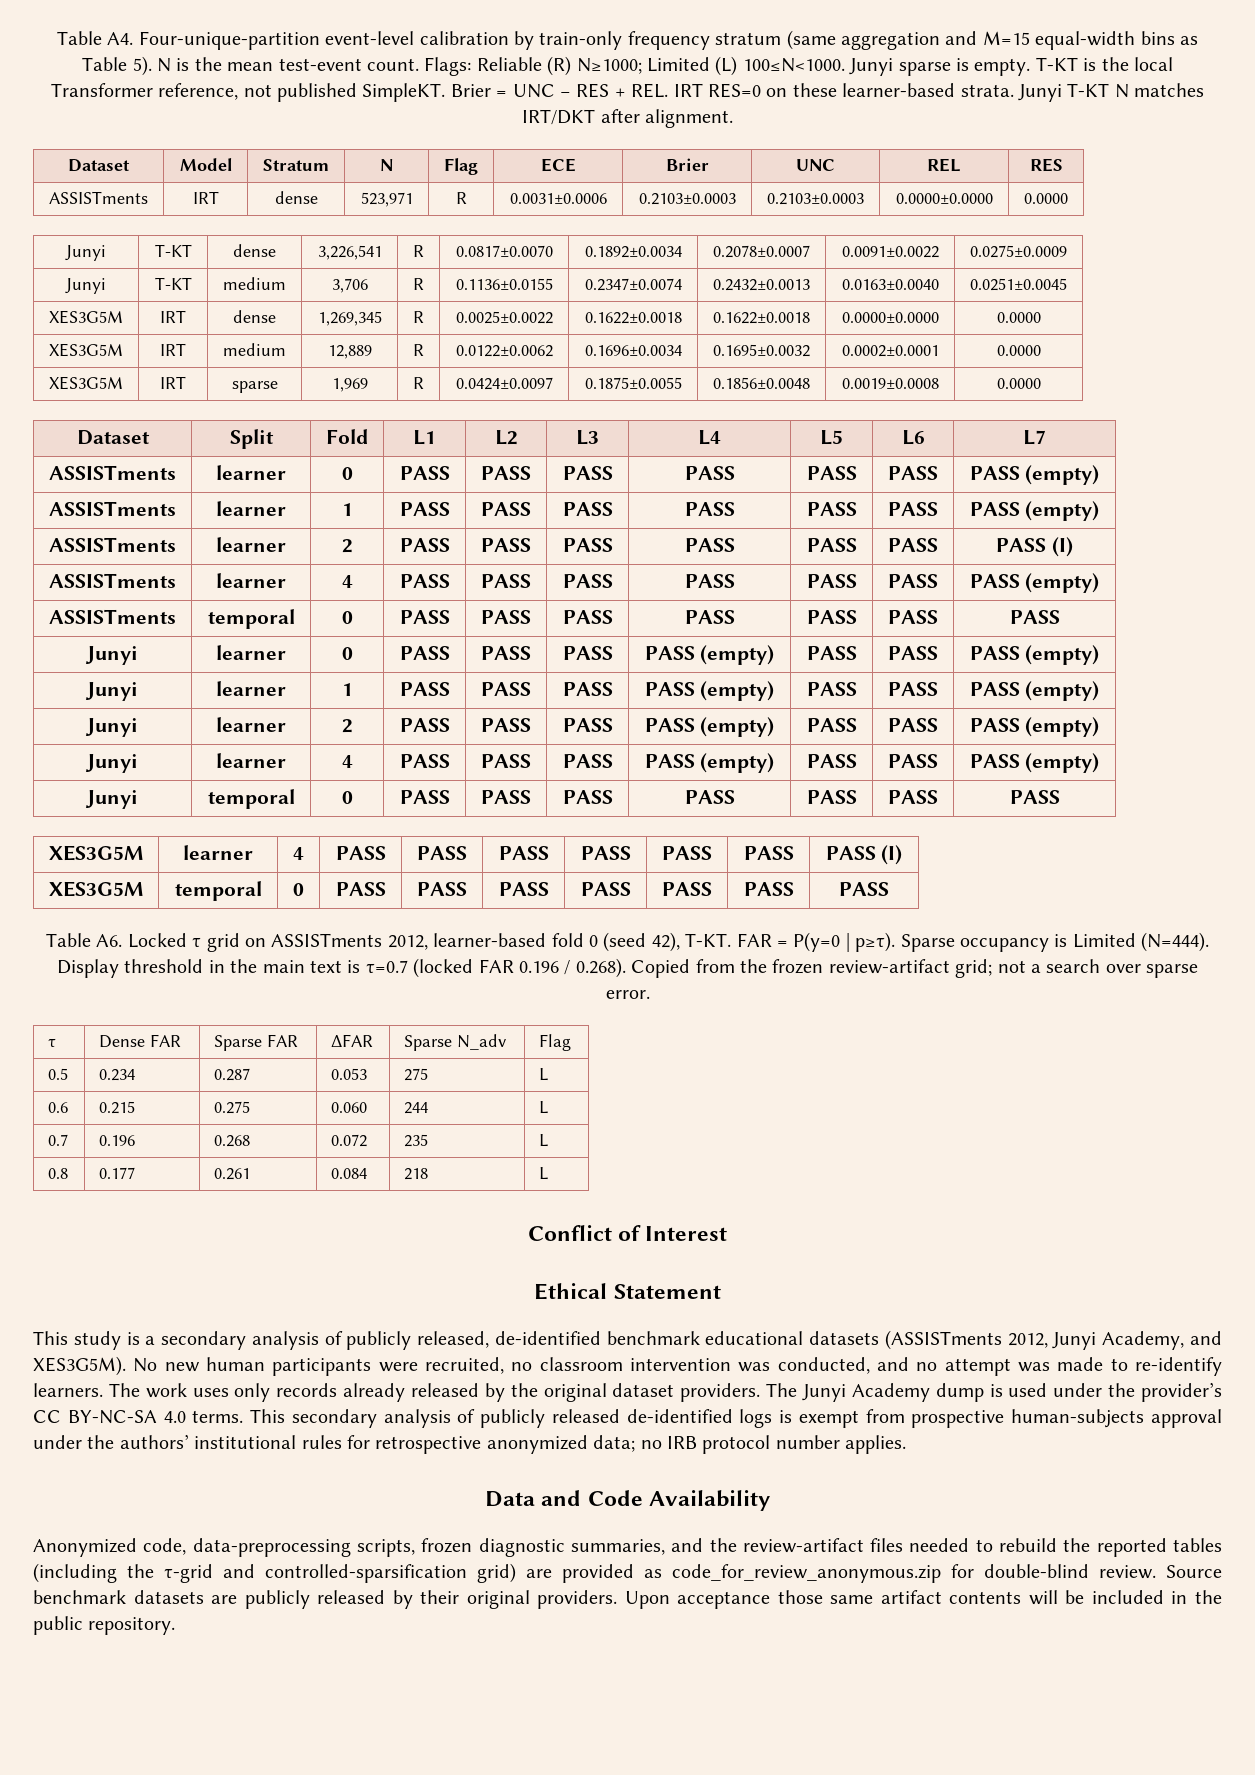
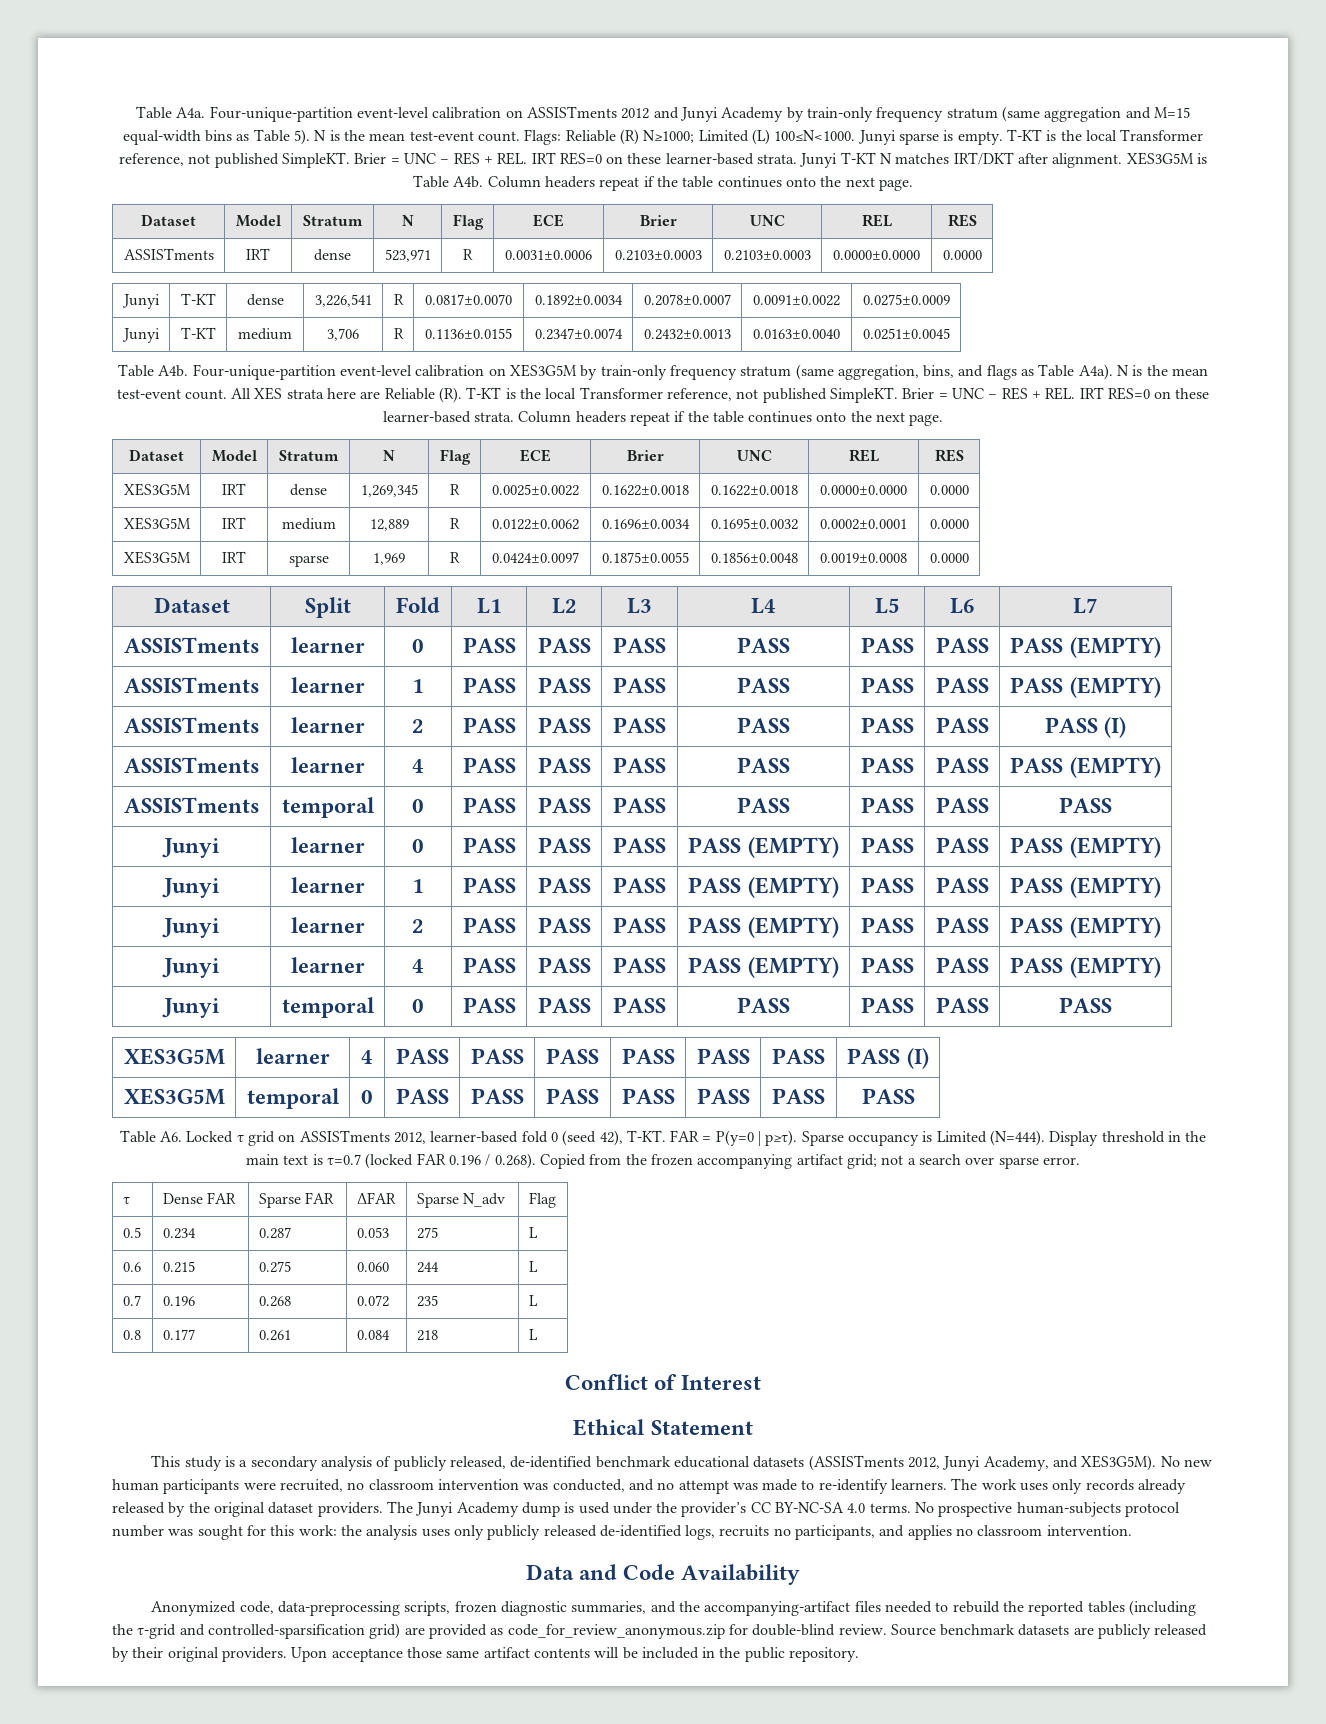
[57,31,509,50] Table A4. Four-unique-partition event-level calibration -> [136,106,784,122] Table A4a. Four-unique-partition event-level calibration on ASSISTments 2012 and Junyi Academy
(733, 118) none -> [1126,152,1208,165] [413,175,913,191] XES3G5M is Table A4b. Column headers repeat if the table continues onto the next page.
(1067, 284) none -> [117,364,1209,380] [116,387,1210,403] [382,411,944,426] [129,449,184,461] [211,450,257,462] [279,450,339,461] [383,450,395,461] [439,449,471,465] [520,449,551,462] [626,450,664,461] [736,450,772,461] [848,449,879,462] [934,449,964,462] // Table A4b. Four-unique-partition event-level calibration on XES3G5M by train-only frequency stratum (same aggregation, bins, and flags as Table A4a). N is the mean test-event count. All XES strata here are Reliable (R). T-KT is the local Transformer reference, not published SimpleKT. Brier = UNC − RES + REL. IRT RES=0 on these learner-based strata. Column headers repeat if the table continues onto the next page. // Dataset | Model | Stratum | N | Flag | ECE | Brier | UNC | REL | RES
[1025,465,1100,485] (empty) -> [1069,637,1161,658] (EMPTY)
[1025,501,1100,521] (empty) -> [1069,677,1161,698] (EMPTY)
[1025,573,1100,593] (empty) -> [1069,757,1161,778] (EMPTY)
[700,645,775,665] [806,646,857,660] [888,646,938,660] [969,645,1100,665] (empty) | PASS | PASS | PASS (empty) -> [747,837,839,858] [860,837,914,853] [935,837,989,853] [1010,837,1161,858] (EMPTY) | PASS | PASS | PASS (EMPTY)
[700,681,775,701] [806,682,857,696] [888,682,938,696] [969,681,1100,701] (empty) | PASS | PASS | PASS (empty) -> [747,877,839,898] [860,877,914,893] [935,877,989,893] [1010,877,1161,898] (EMPTY) | PASS | PASS | PASS (EMPTY)
[700,717,775,737] [806,718,857,732] [888,718,938,732] [969,717,1100,737] (empty) | PASS | PASS | PASS (empty) -> [747,917,839,938] [860,917,914,933] [935,917,989,933] [1010,917,1161,938] (EMPTY) | PASS | PASS | PASS (EMPTY)
[700,753,775,773] [806,754,857,768] [888,754,938,768] [969,753,1100,773] (empty) | PASS | PASS | PASS (empty) -> [747,957,839,978] [860,957,914,973] [935,957,989,973] [1010,957,1161,978] (EMPTY) | PASS | PASS | PASS (EMPTY)
[828,959,950,974] review-artifact -> [697,1154,843,1169] accompanying artifact
[250,1409,1222,1428] [33,1434,907,1454] This secondary analysis of publicly released de-identified logs is exempt from prospective human-subjects approval under the authors’ institutional rules for retrospective anonymized data; no IRB protocol number applies. -> [915,1502,1181,1517] [112,1525,1132,1540] No prospective human-subjects protocol number was sought for this work: the analysis uses only publicly released de-identified logs, recruits no participants, and applies no classroom intervention.
[742,1538,864,1553] review-artifact -> [704,1601,851,1616] accompanying-artifact

